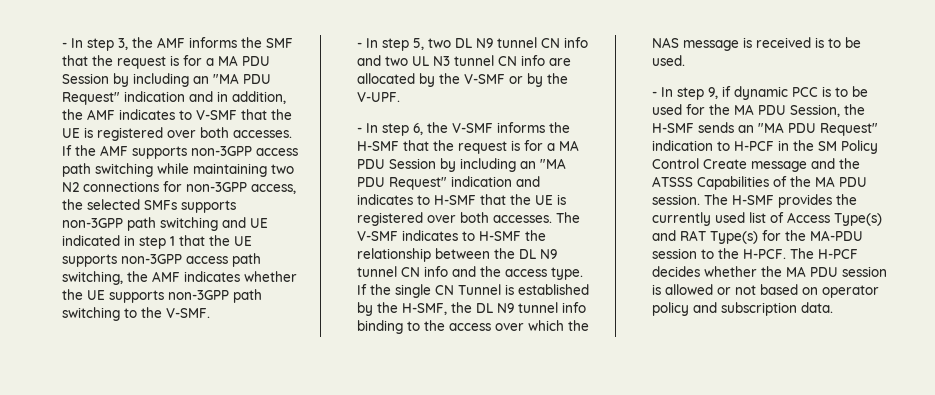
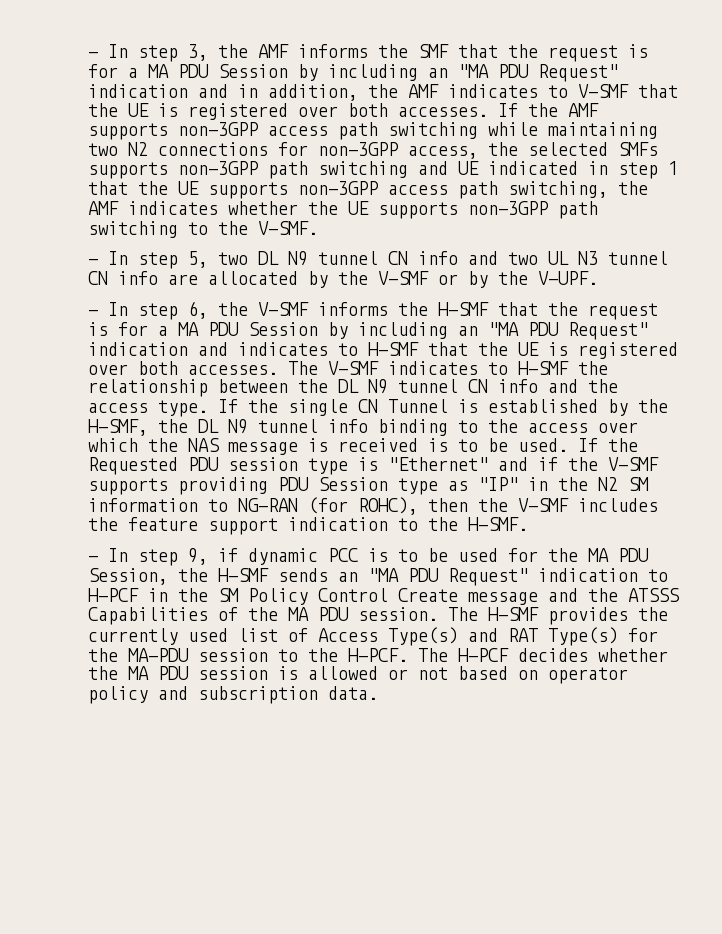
(685, 60) none -> [578,438,639,452] [88,457,660,475] [88,477,650,495] [88,497,659,515] [88,517,529,535] If the Requested PDU session type is "Ethernet" and if the V-SMF supports providing PDU Session type as "IP" in the N2 SM information to NG-RAN (for ROHC), then the V-SMF includes the feature support indication to the H-SMF.

